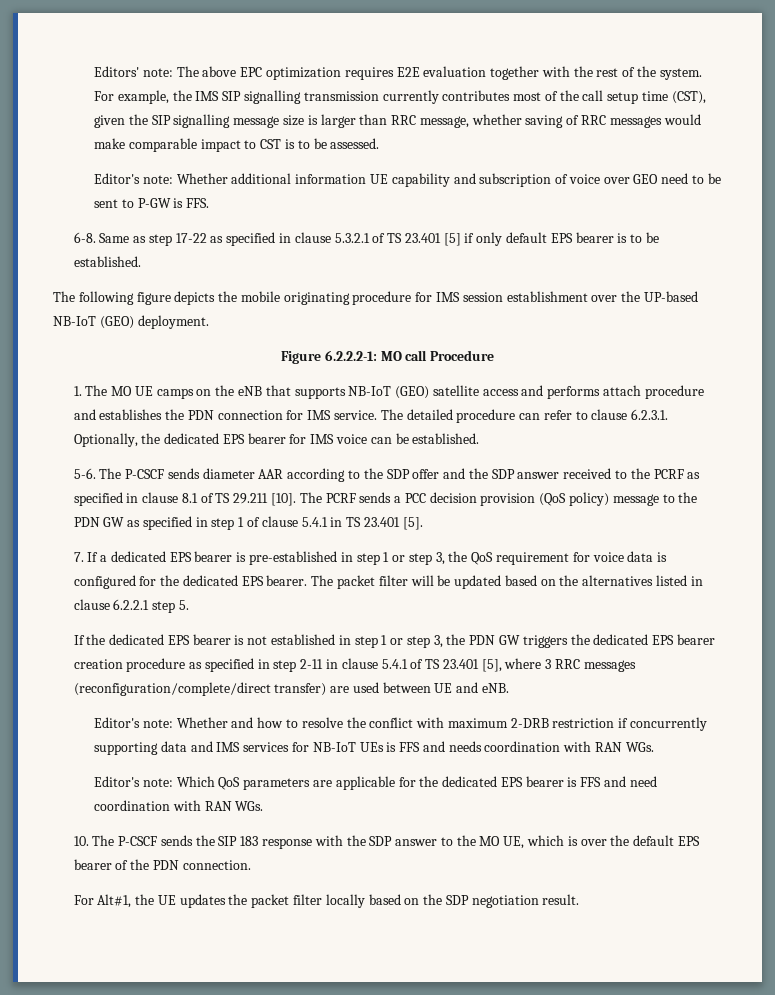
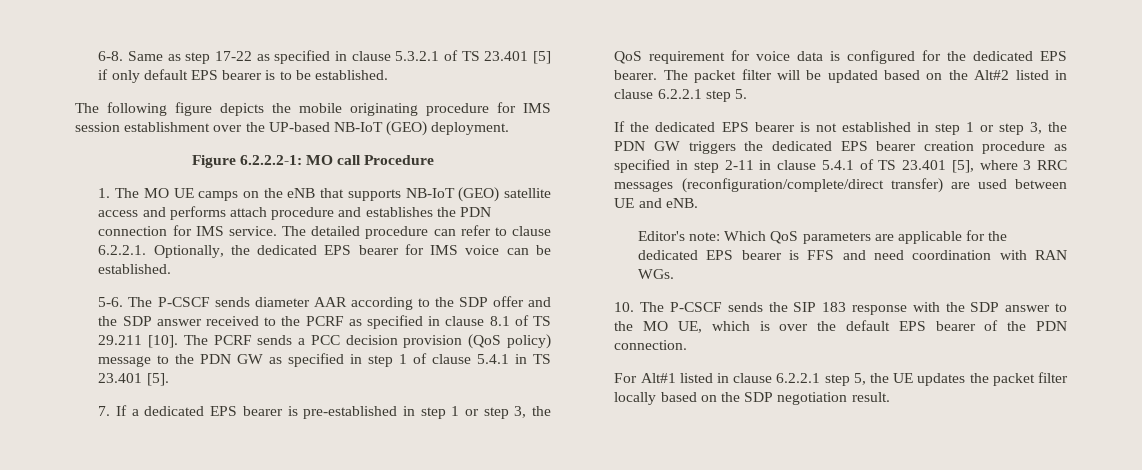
[94,66,702,80] [94,90,706,104] [94,114,701,128] [94,138,380,152] [94,173,721,187] [94,198,210,208] Editors' note: The above EPC optimization requires E2E evaluation together with the rest of the system. For example, the IMS SIP signalling transmission currently contributes most of the call setup time (CST), given the SIP signalling message size is larger than RRC message, whether saving of RRC messages would make comparable impact to CST is to be assessed. // Editor's note: Whether additional information UE capability and subscription of voice over GEO need to be sent to P-GW is FFS. // -> (98, 56) none
[631,409,669,420] 6.2.3.1. -> [98,245,147,255] 6.2.2.1.
[582,575,654,586] alternatives -> [974,70,1010,80] Alt#2
[94,717,708,731] [94,741,654,755] // Editor's note: Whether and how to resolve the conflict with maximum 2-DRB restriction if concurrently supporting data and IMS services for NB-IoT UEs is FFS and needs coordination with RAN WGs. -> (698, 203) none
[97,894,132,908] Alt#1, -> [640,373,866,386] Alt#1 listed in clause 6.2.2.1 step 5,

